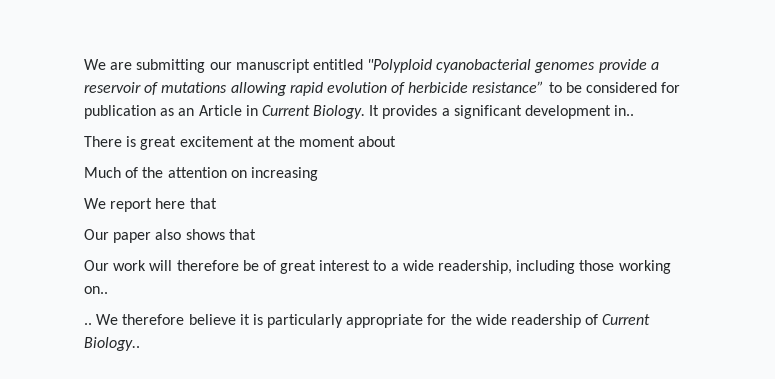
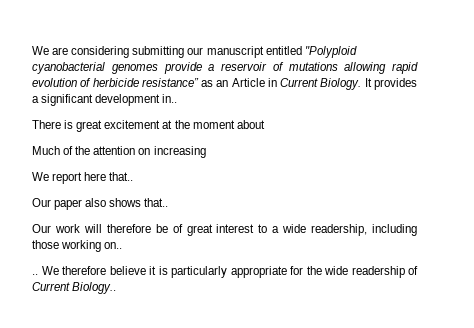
(133, 66) none -> [71,46,130,58] considering
[548,82,681,93] [84,105,156,119] to be considered for publication -> (199, 82) none
[189,198,217,209] that -> [109,172,134,181] that..
[228,229,256,240] that -> [144,198,169,207] that..

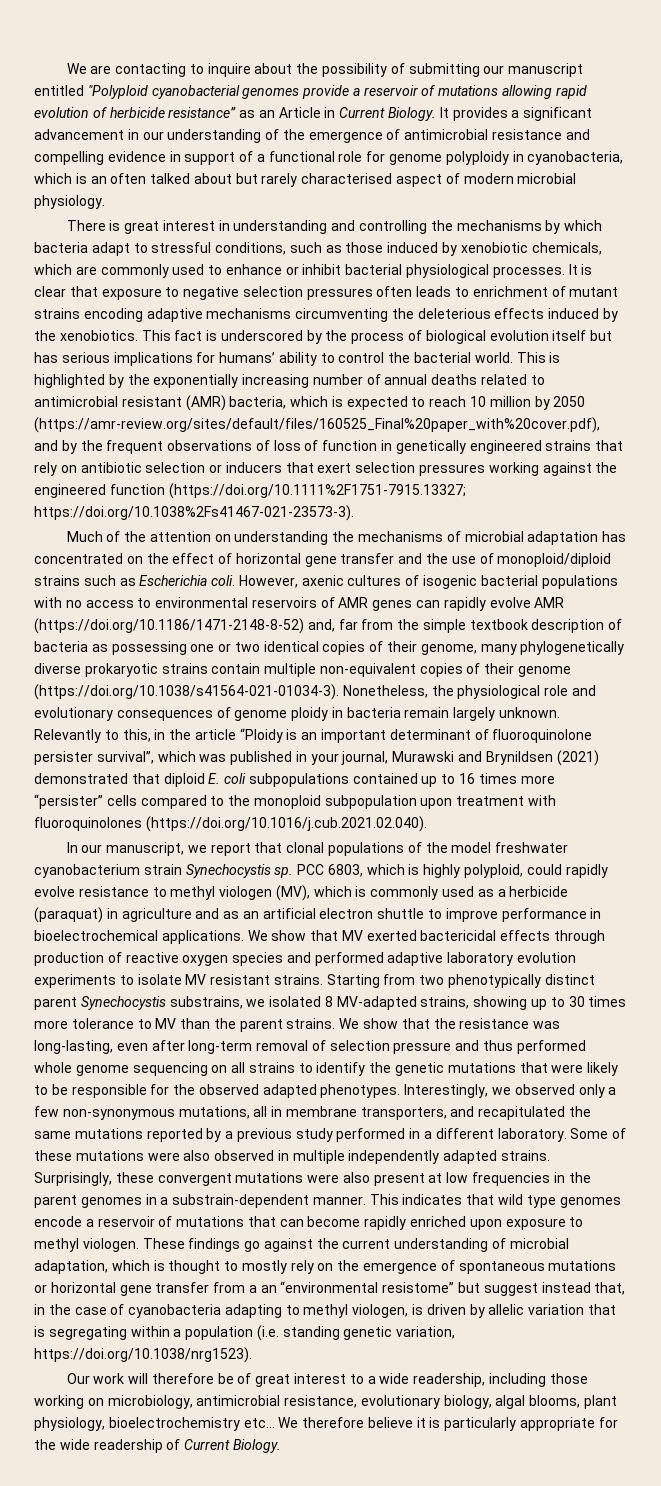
[71,46,130,58] considering -> [115,63,405,77] contacting to inquire about the possibility of
[95,94,178,106] [32,120,265,132] development in.. // There is great excitement at the moment about -> [34,129,590,143] [34,151,624,165] [34,173,577,187] [34,195,105,209] [66,220,603,234] [34,242,602,256] [34,264,593,278] [34,286,619,300] [34,308,619,322] [34,330,613,344] [34,352,561,366] [34,374,545,388] [34,395,586,411] [34,417,600,433] [34,440,624,454] [34,462,618,476] [34,483,466,499] [34,505,354,521] advancement in our understanding of the emergence of antimicrobial resistance and compelling evidence in support of a functional role for genome polyploidy in cyanobacteria, which is an often talked about but rarely characterised aspect of modern microbial physiology. // There is great interest in understanding and controlling the mechanisms by which bacteria adapt to stressful conditions, such as those induced by xenobiotic chemicals, which are commonly used to enhance or inhibit bacterial physiological processes. It is clear that exposure to negative selection pressures often leads to enrichment of mutant strains encoding adaptive mechanisms circumventing the deleterious effects induced by the xenobiotics. This fact is underscored by the process of biological evolution itself but has serious implications for humans’ ability to control the bacterial world. This is highlighted by the exponentially increasing number of annual deaths related to antimicrobial resistant (AMR) bacteria, which is expected to reach 10 million by 2050 (https://amr-review.org/sites/default/files/160525_Final%20paper_with%20cover.pdf), and by the frequent observations of loss of function in genetically engineered strains that rely on antibiotic selection or inducers that exert selection pressures working against the engineered function (https://doi.org/10.1111%2F1751-7915.13327; https://doi.org/10.1038%2Fs41467-021-23573-3).
[153,146,206,158] [32,172,134,184] [32,198,169,210] increasing // We report here that.. // Our paper also shows that.. -> [234,531,627,545] [34,553,612,567] [34,575,618,589] [34,597,565,611] [34,618,623,634] [34,641,625,655] [34,663,572,677] [34,684,596,700] [34,707,561,721] [34,728,593,743] [34,750,599,766] [34,773,555,787] [34,794,557,809] [34,816,427,832] [66,842,569,856] [34,864,608,878] [34,885,569,901] [34,907,602,923] [34,930,606,944] [34,952,577,966] [34,974,595,988] [34,996,627,1010] [34,1018,561,1032] [34,1040,586,1054] [34,1062,619,1076] [34,1084,617,1098] [34,1106,592,1120] [34,1128,627,1142] [34,1150,551,1164] [34,1172,591,1186] [34,1194,621,1208] [34,1216,584,1230] [34,1238,569,1252] [34,1260,617,1274] [34,1281,626,1296] [34,1304,616,1318] [34,1325,456,1341] [34,1347,252,1363] understanding the mechanisms of microbial adaptation has concentrated on the effect of horizontal gene transfer and the use of monoploid/diploid strains such as Escherichia coli. However, axenic cultures of isogenic bacterial populations with no access to environmental reservoirs of AMR genes can rapidly evolve AMR (https://doi.org/10.1186/1471-2148-8-52) and, far from the simple textbook description of bacteria as possessing one or two identical copies of their genome, many phylogenetically diverse prokaryotic strains contain multiple non-equivalent copies of their genome (https://doi.org/10.1038/s41564-021-01034-3). Nonetheless, the physiological role and evolutionary consequences of genome ploidy in bacteria remain largely unknown. Relevantly to this, in the article “Ploidy is an important determinant of fluoroquinolone persister survival”, which was published in your journal, Murawski and Brynildsen (2021) demonstrated that diploid E. coli subpopulations contained up to 16 times more “persister” cells compared to the monoploid subpopulation upon treatment with fluoroquinolones (https://doi.org/10.1016/j.cub.2021.02.040). // In our manuscript, we report that clonal populations of the model freshwater cyanobacterium strain Synechocystis sp. PCC 6803, which is highly polyploid, could rapidly evolve resistance to methyl viologen (MV), which is commonly used as a herbicide (paraquat) in agriculture and as an artificial electron shuttle to improve performance in bioelectrochemical applications. We show that MV exerted bactericidal effects through production of reactive oxygen species and performed adaptive laboratory evolution experiments to isolate MV resistant strains. Starting from two phenotypically distinct parent Synechocystis substrains, we isolated 8 MV-adapted strains, showing up to 30 times more tolerance to MV than the parent strains. We show that the resistance was long-lasting, even after long-term removal of selection pressure and thus performed whole genome sequencing on all strains to identify the genetic mutations that were likely to be responsible for the observed adapted phenotypes. Interestingly, we observed only a few non-synonymous mutations, all in membrane transporters, and recapitulated the same mutations reported by a previous study performed in a different laboratory. Some of these mutations were also observed in multiple independently adapted strains. Surprisingly, these convergent mutations were also present at low frequencies in the parent genomes in a substrain-dependent manner. This indicates that wild type genomes encode a reservoir of mutations that can become rapidly enriched upon exposure to methyl viologen. These findings go against the current understanding of microbial adaptation, which is thought to mostly rely on the emergence of spontaneous mutations or horizontal gene transfer from a an “environmental resistome” but suggest instead that, in the case of cyanobacteria adapting to methyl viologen, is driven by allelic variation that is segregating within a population (i.e. standing genetic variation, https://doi.org/10.1038/nrg1523).
[104,242,123,249] [32,274,38,275] on.. // .. -> [87,1395,618,1409] [34,1417,275,1431] on microbiology, antimicrobial resistance, evolutionary biology, algal blooms, plant physiology, bioelectrochemistry etc…
[72,282,117,294] Biology.. -> [232,1439,281,1453] Biology.

